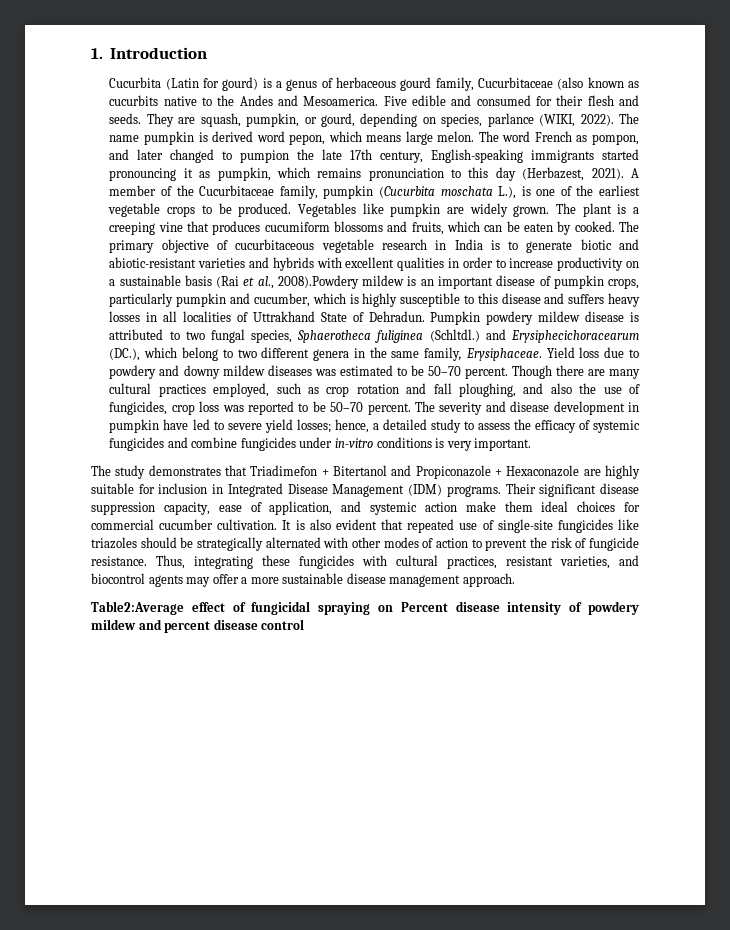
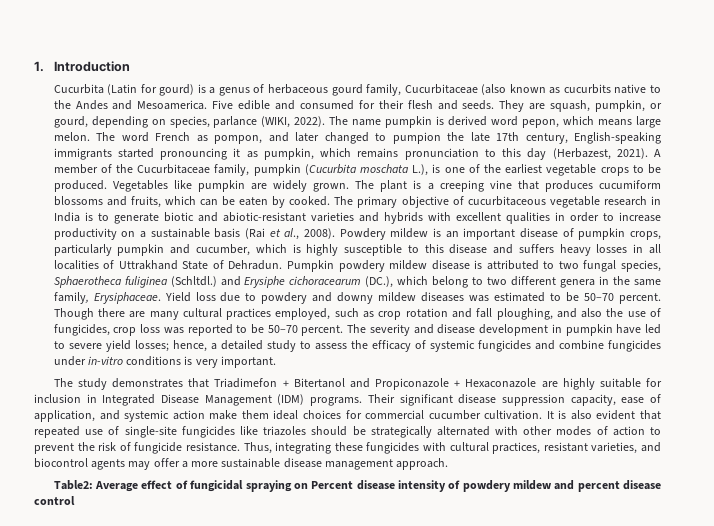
[277,275,359,289] 2008).Powdery -> [303,228,386,240] 2008). Powdery
[511,330,640,343] Erysiphecichoracearum -> [244,276,362,288] Erysiphe cichoracearum
[91,601,184,615] Table2:Average -> [53,480,139,492] Table2: Average

